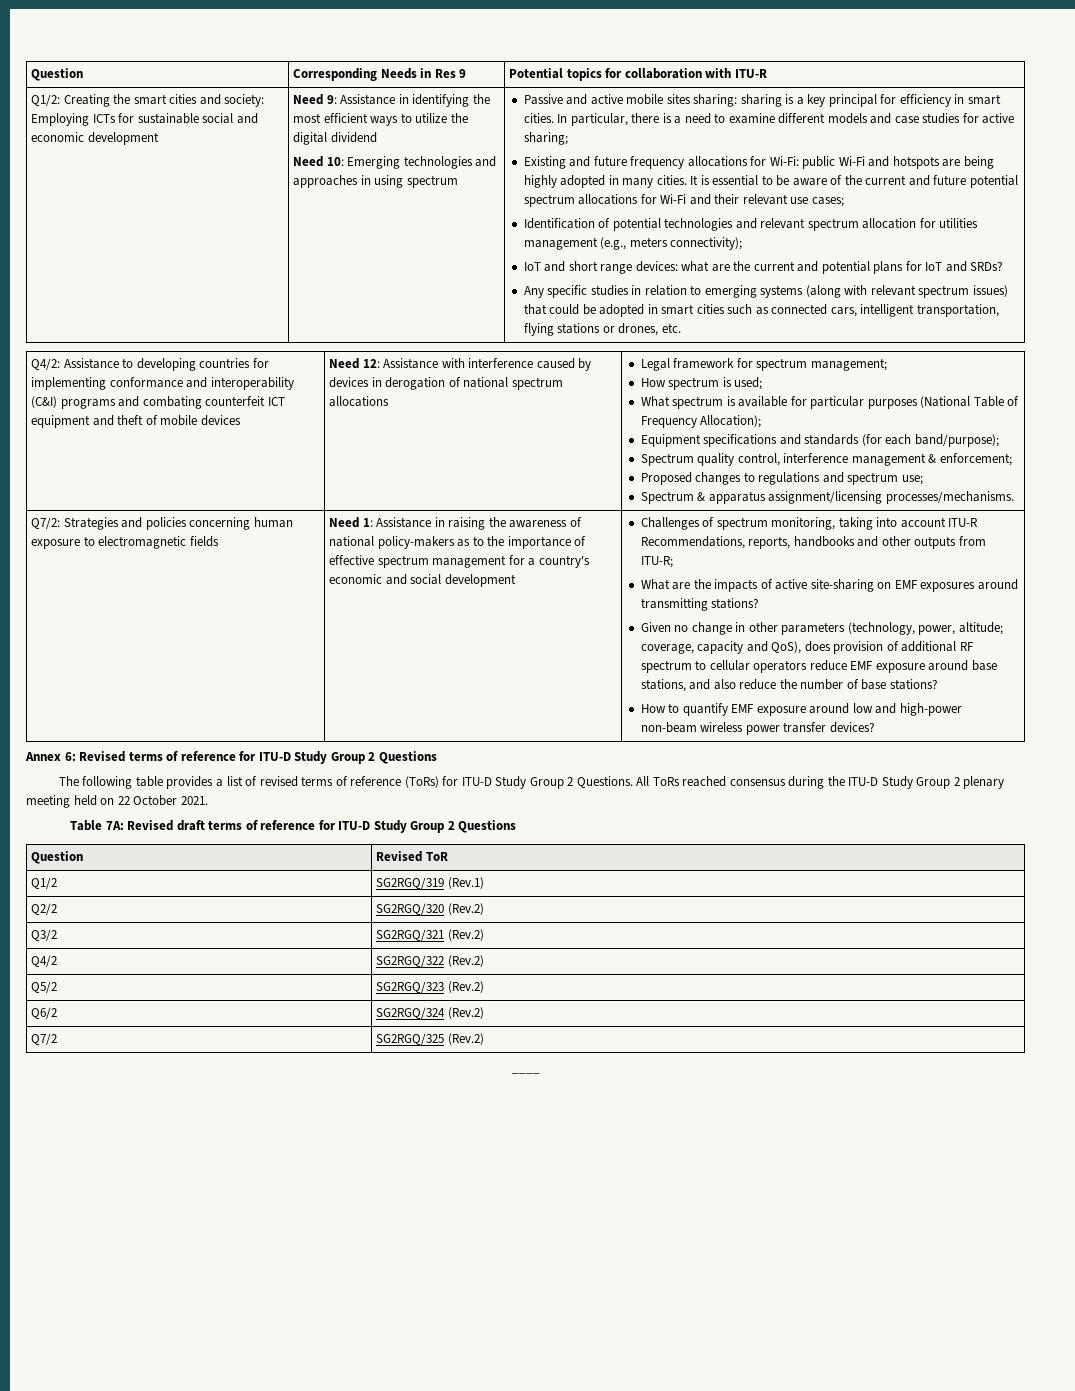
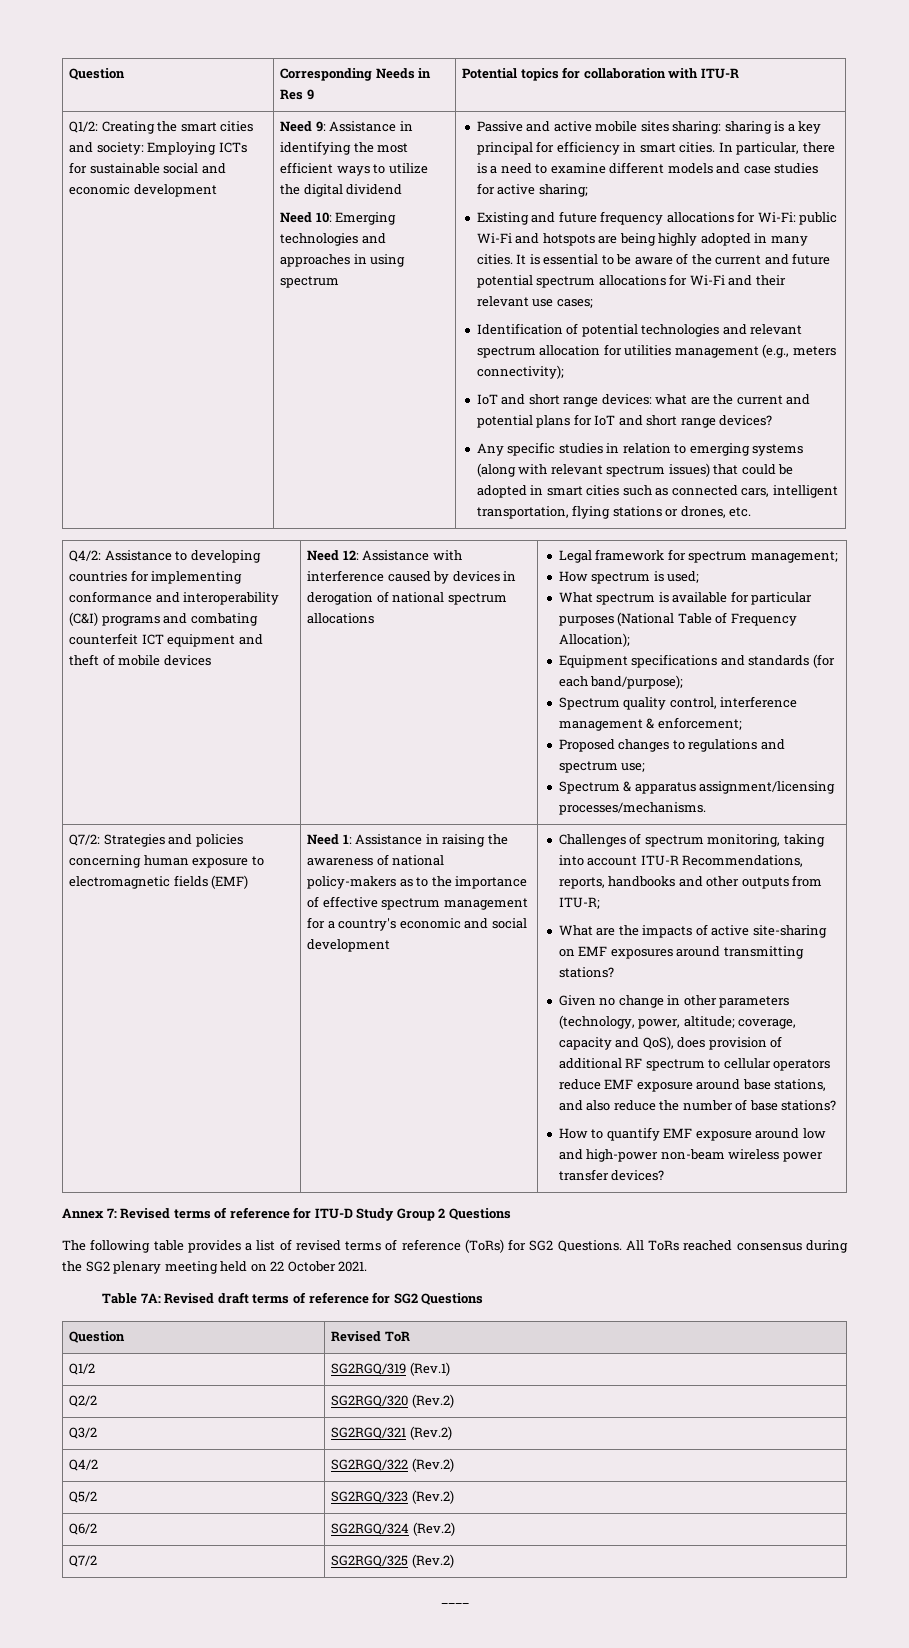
[970,262,1004,271] SRDs? -> [646,415,773,428] short range devices?
(219, 541) none -> [211,875,249,889] (EMF)
[64,752,76,761] 6: -> [106,1208,117,1218] 7:
[461,776,574,789] ITU-D Study Group 2 -> [529,1240,554,1251] SG2
[848,776,960,789] ITU-D Study Group 2 -> [85,1261,110,1272] SG2
[338,820,455,833] ITU-D Study Group 2 -> [393,1293,418,1304] SG2

